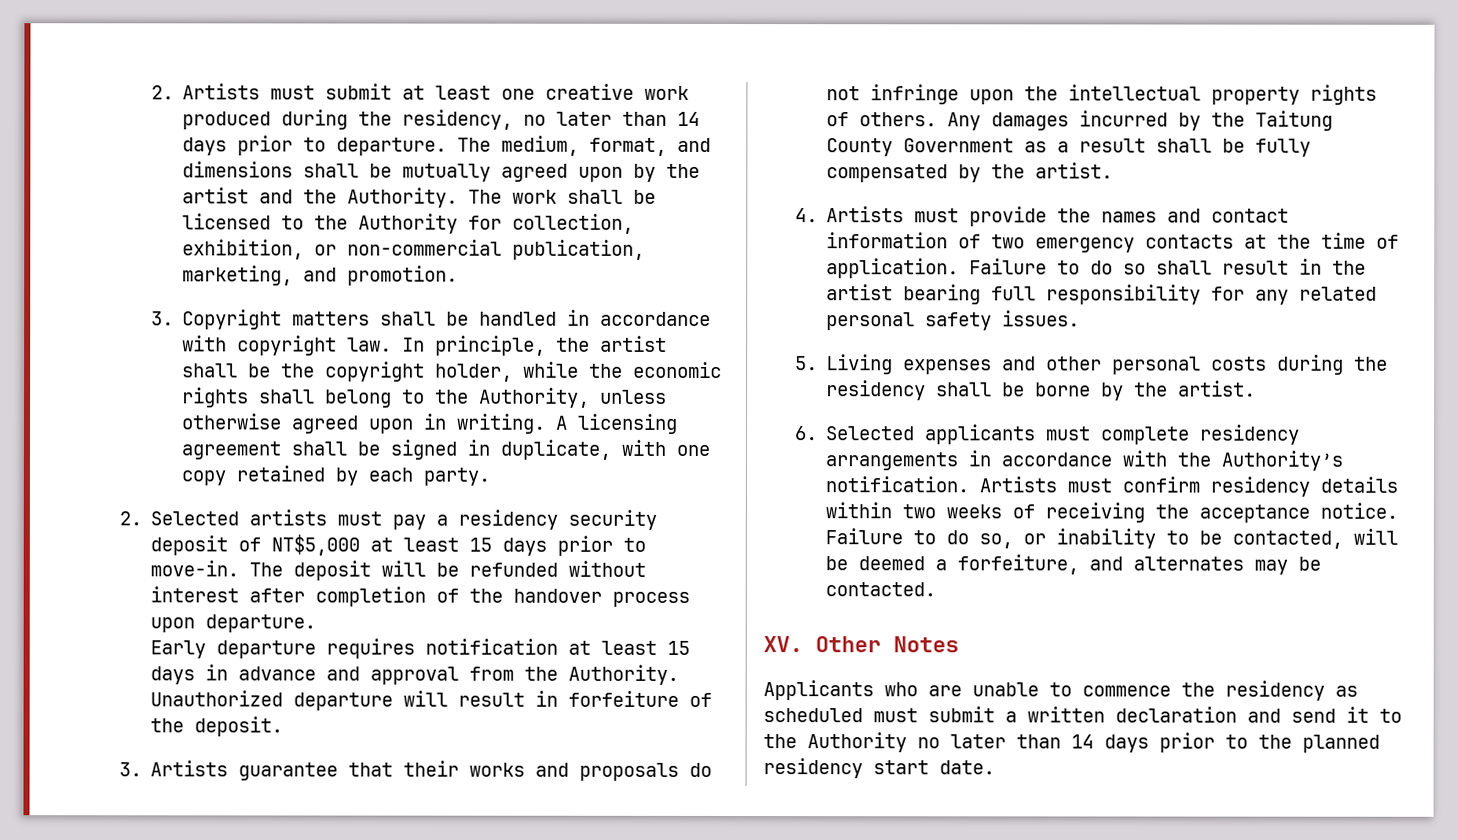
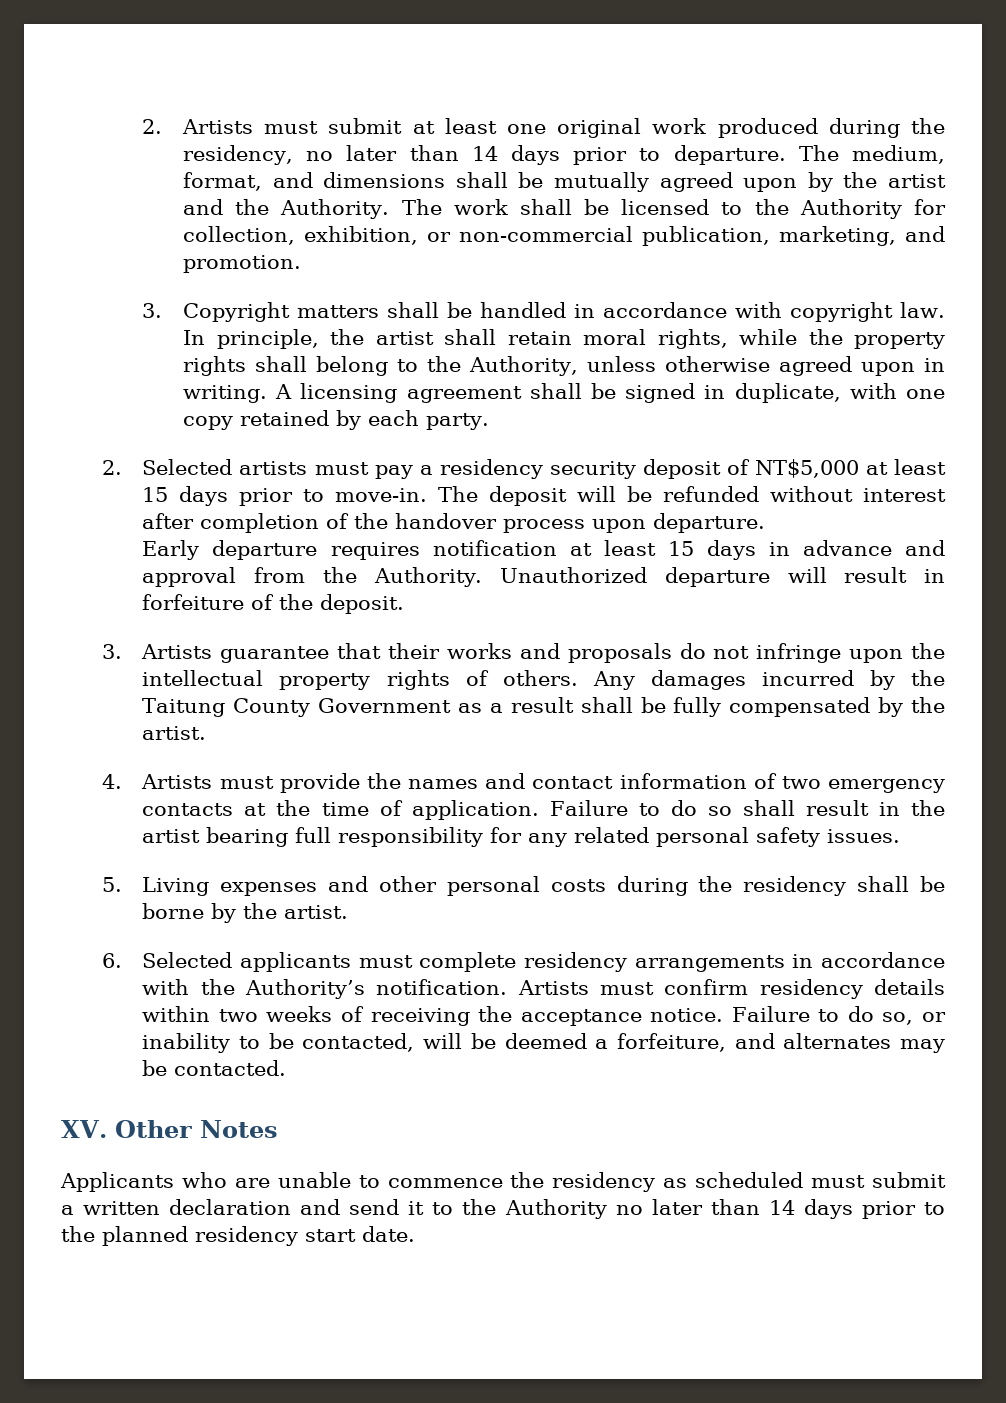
[545,83,635,100] creative -> [557,118,642,138] original
[248,361,514,382] be the copyright holder, -> [507,329,728,349] retain moral rights,
[633,361,723,378] economic -> [853,332,945,349] property

